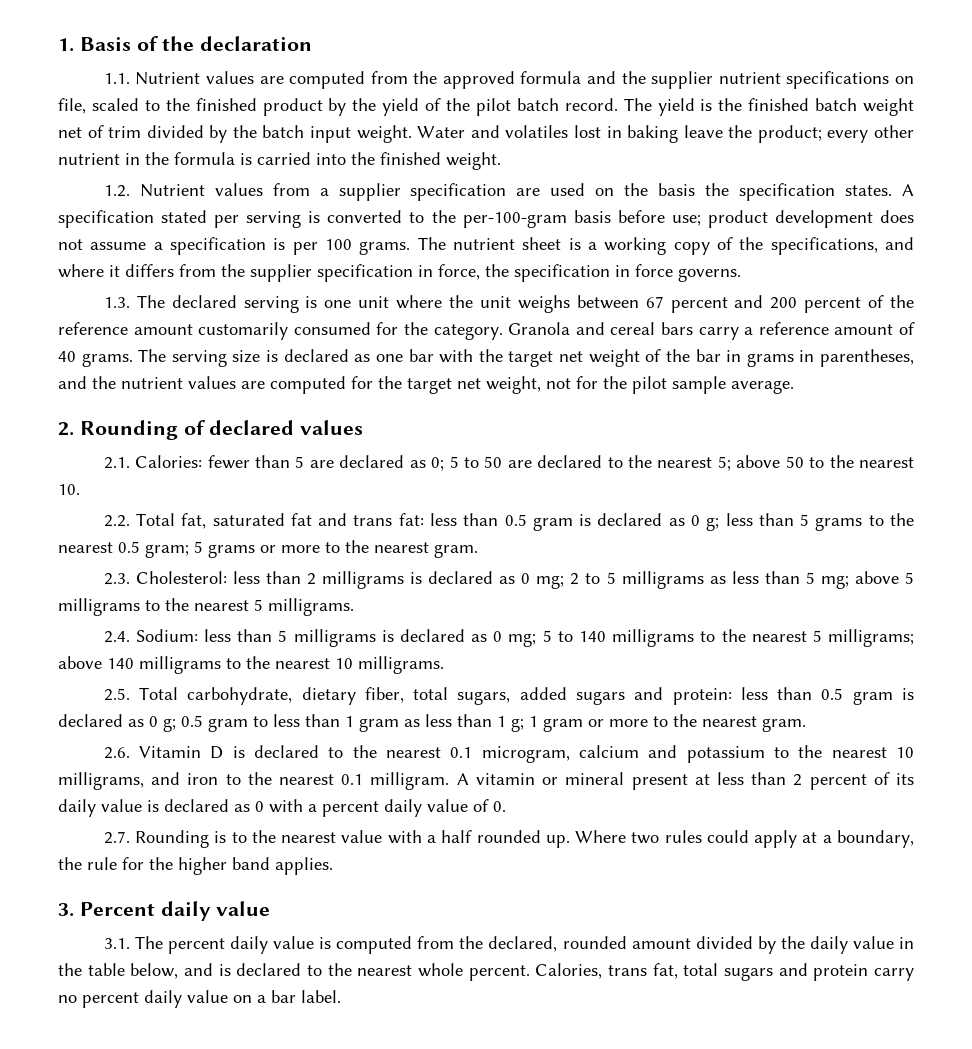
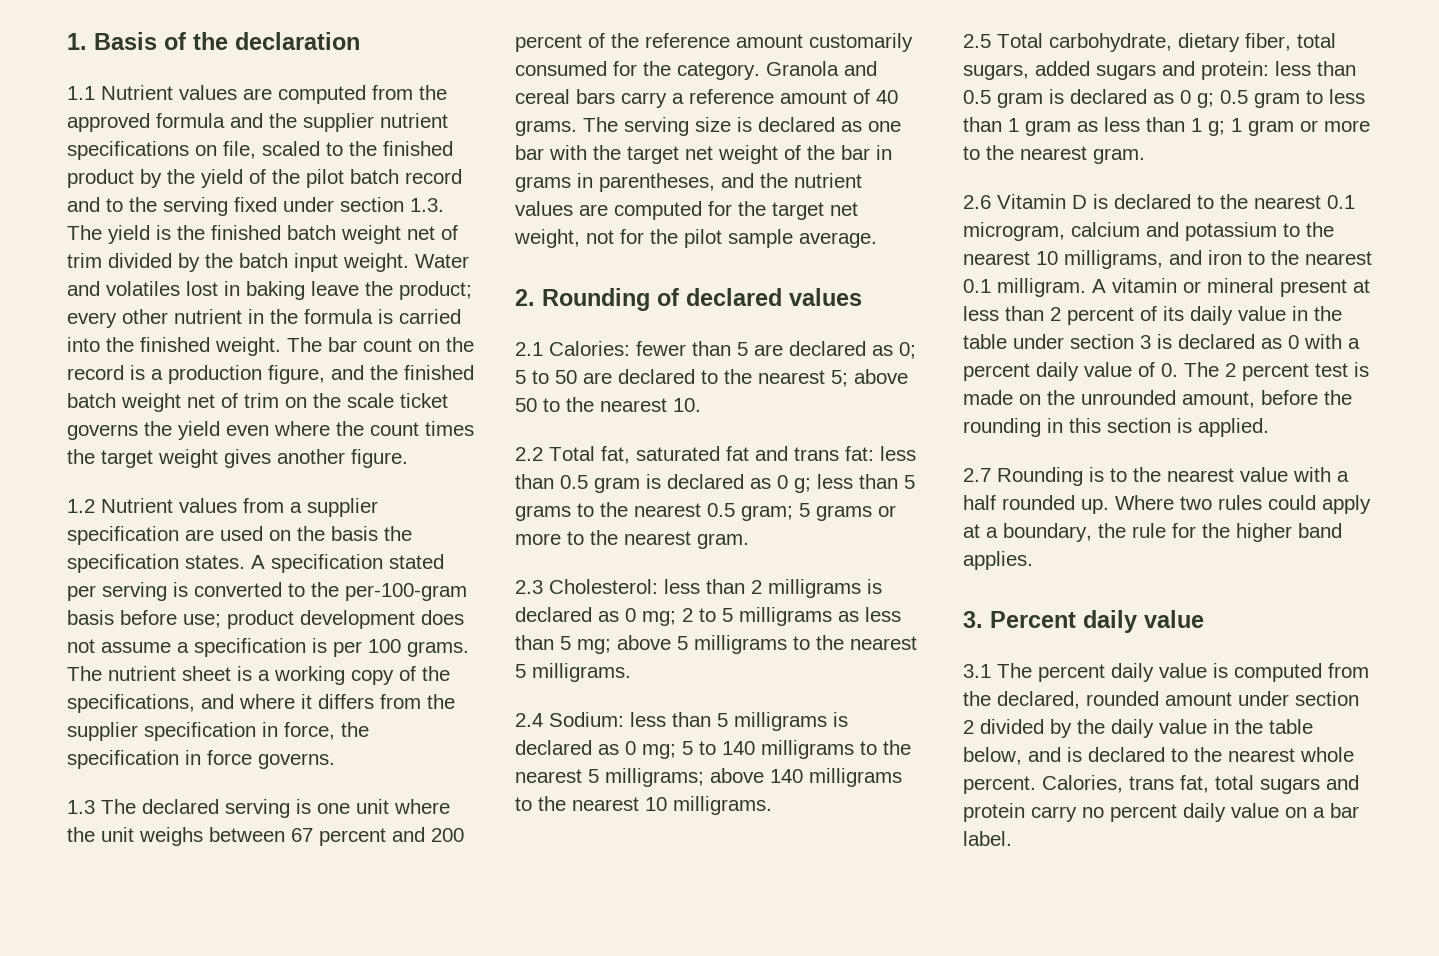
[103,73,130,84] 1.1. -> [67,86,95,100] 1.1
[564,98,618,111] record. -> [405,169,462,184] [67,197,444,216] record and to the serving fixed under section 1.3.
[103,185,130,197] // 1.2. -> [287,337,474,352] [67,365,474,384] [67,393,448,412] [67,421,474,440] [67,449,408,468] [67,499,95,513] The bar count on the record is a production figure, and the finished batch weight net of trim on the scale ticket governs the yield even where the count times the target weight gives another figure. // 1.2
[103,297,130,308] 1.3. -> [67,800,95,814] 1.3
[103,457,130,469] 2.1. -> [515,342,543,356] 2.1
[103,515,130,527] 2.2. -> [515,447,543,461] 2.2
[103,573,130,585] 2.3. -> [515,580,543,594] 2.3
[103,631,130,643] 2.4. -> [515,713,543,727] 2.4
[103,688,130,701] 2.5. -> [963,34,991,48] 2.5
[103,747,130,759] 2.6. -> [963,195,991,209] 2.6
(142, 805) none -> [1292,306,1342,321] [963,334,1151,349] in the table under section 3
[103,831,130,844] // 2.7. -> [1184,362,1369,381] [963,390,1352,408] [963,418,1269,437] [963,468,991,482] The 2 percent test is made on the unrounded amount, before the rounding in this section is applied. // 2.7
[103,938,130,949] 3.1. -> [963,664,991,678] 3.1
(691, 943) none -> [1238,691,1359,706] [963,720,974,734] under section 2

